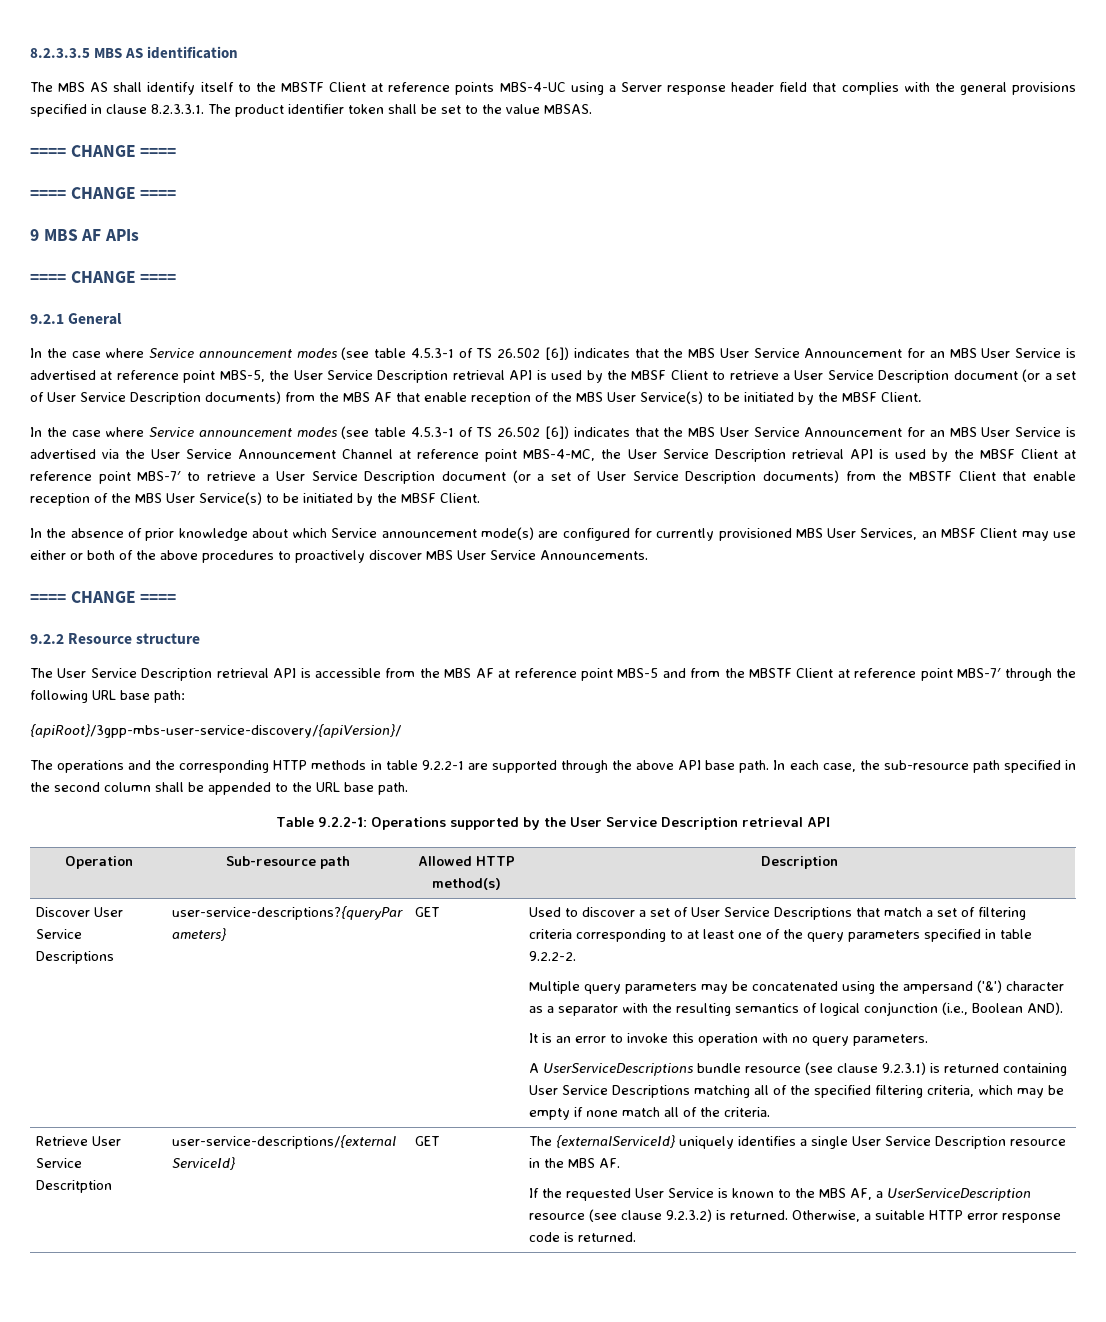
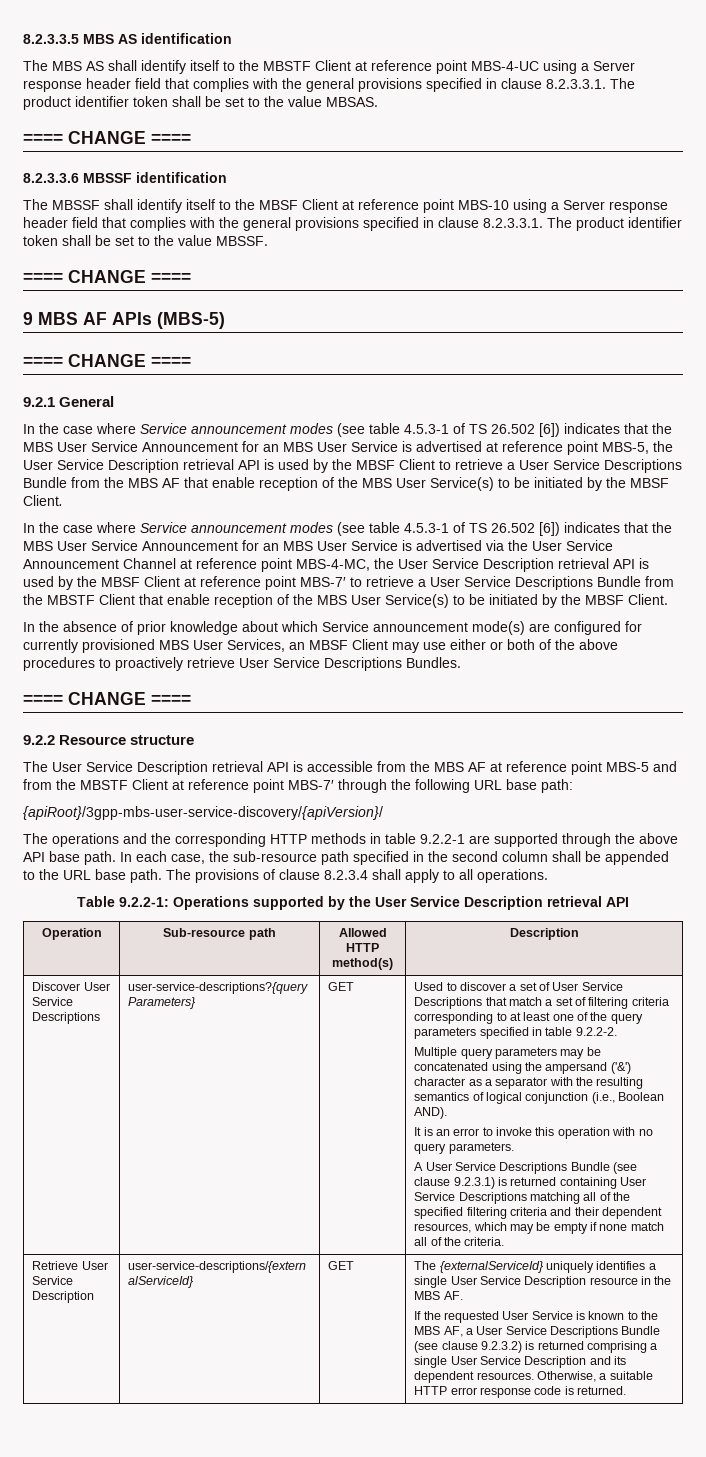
[455,82,495,95] points -> [436,60,467,74] point
(177, 152) none -> [23,172,227,183] [23,199,668,213] [23,217,682,231] [23,235,268,246] // 8.2.3.3.6 MBSSF identification // The MBSSF shall identify itself to the MBSF Client at reference point MBS-10 using a Server response header field that complies with the general provisions specified in clause 8.2.3.3.1. The product identifier token shall be set to the value MBSSF.
(140, 235) none -> [157,312,225,329] (MBS-5)
[878,369,1076,383] [30,391,281,405] Description document (or a set of User Service Description documents) -> [604,459,682,473] [23,477,67,488] Descriptions Bundle
[364,470,840,484] Description document (or a set of User Service Description documents) -> [515,576,641,590] Descriptions Bundle
[369,550,648,560] discover MBS User Service Announcements. -> [187,657,461,671] retrieve User Service Descriptions Bundles.
(408, 788) none -> [166,869,548,883] The provisions of clause 8.2.3.4 shall apply to all operations.
[543,1063,802,1076] UserServiceDescriptions bundle resource -> [425,1162,610,1174] User Service Descriptions Bundle
[927,1085,975,1097] criteria, -> [509,1207,663,1219] [414,1223,472,1233] criteria and their dependent resources,
[36,1180,113,1193] Descritption -> [32,1291,95,1303] Description
[887,1188,1032,1201] [529,1209,789,1222] UserServiceDescription resource (see clause 9.2.3.2) is returned. -> [476,1326,661,1338] [414,1341,658,1353] [414,1356,627,1368] [414,1371,534,1383] User Service Descriptions Bundle (see clause 9.2.3.2) is returned comprising a single User Service Description and its dependent resources.

